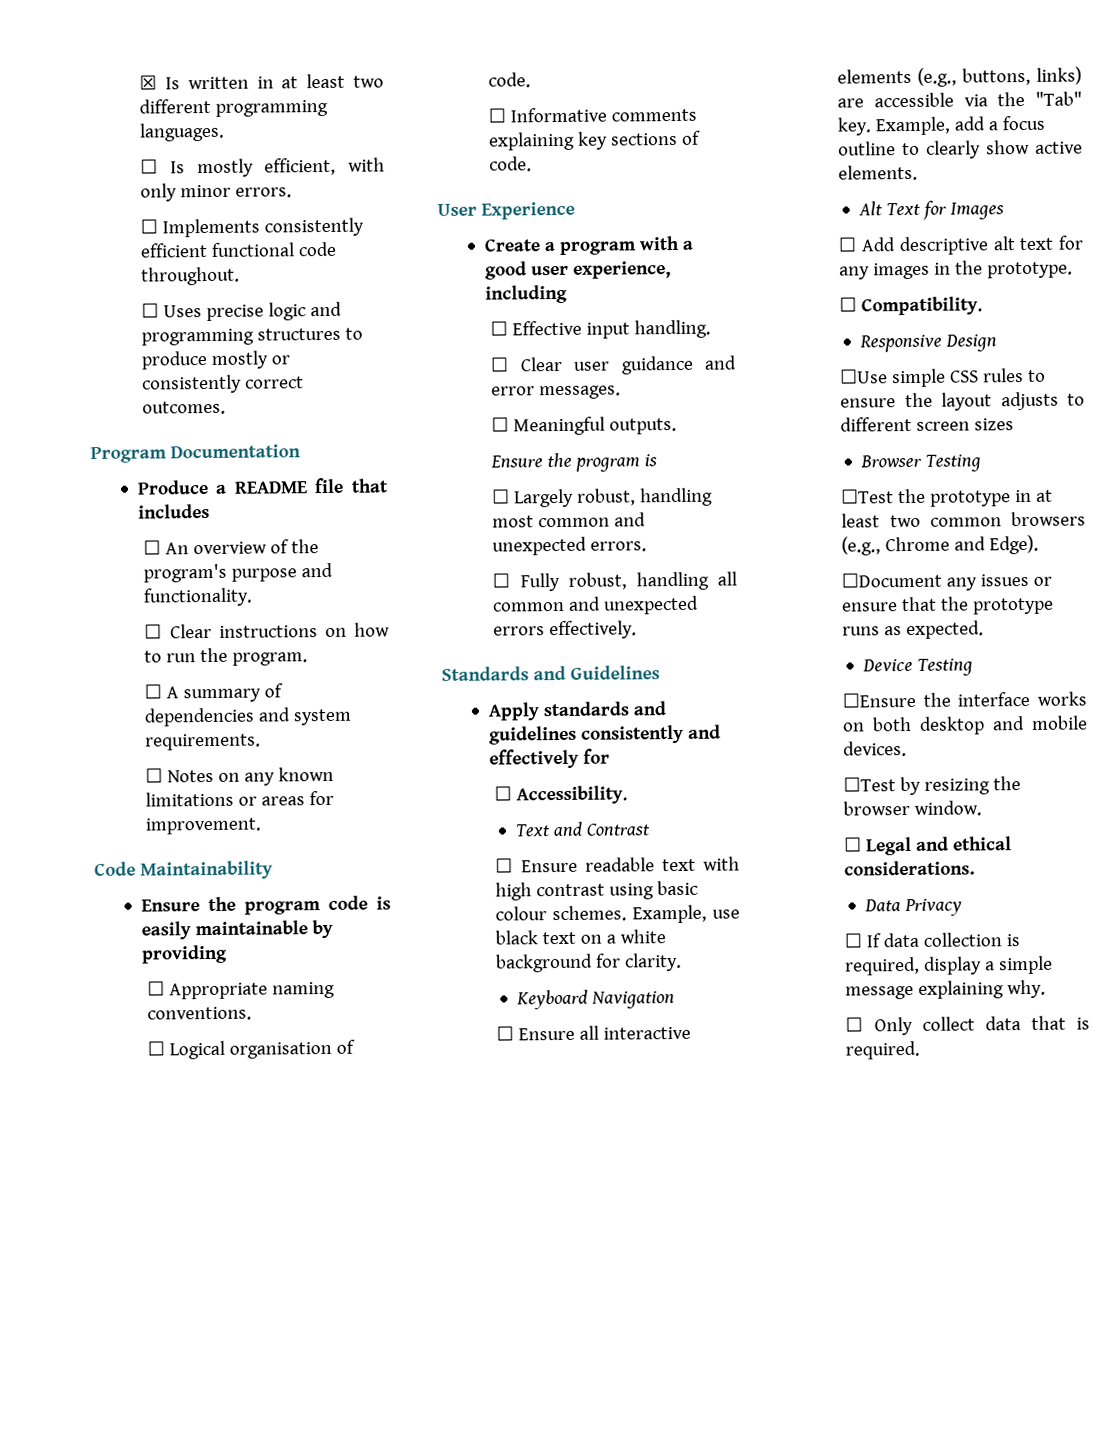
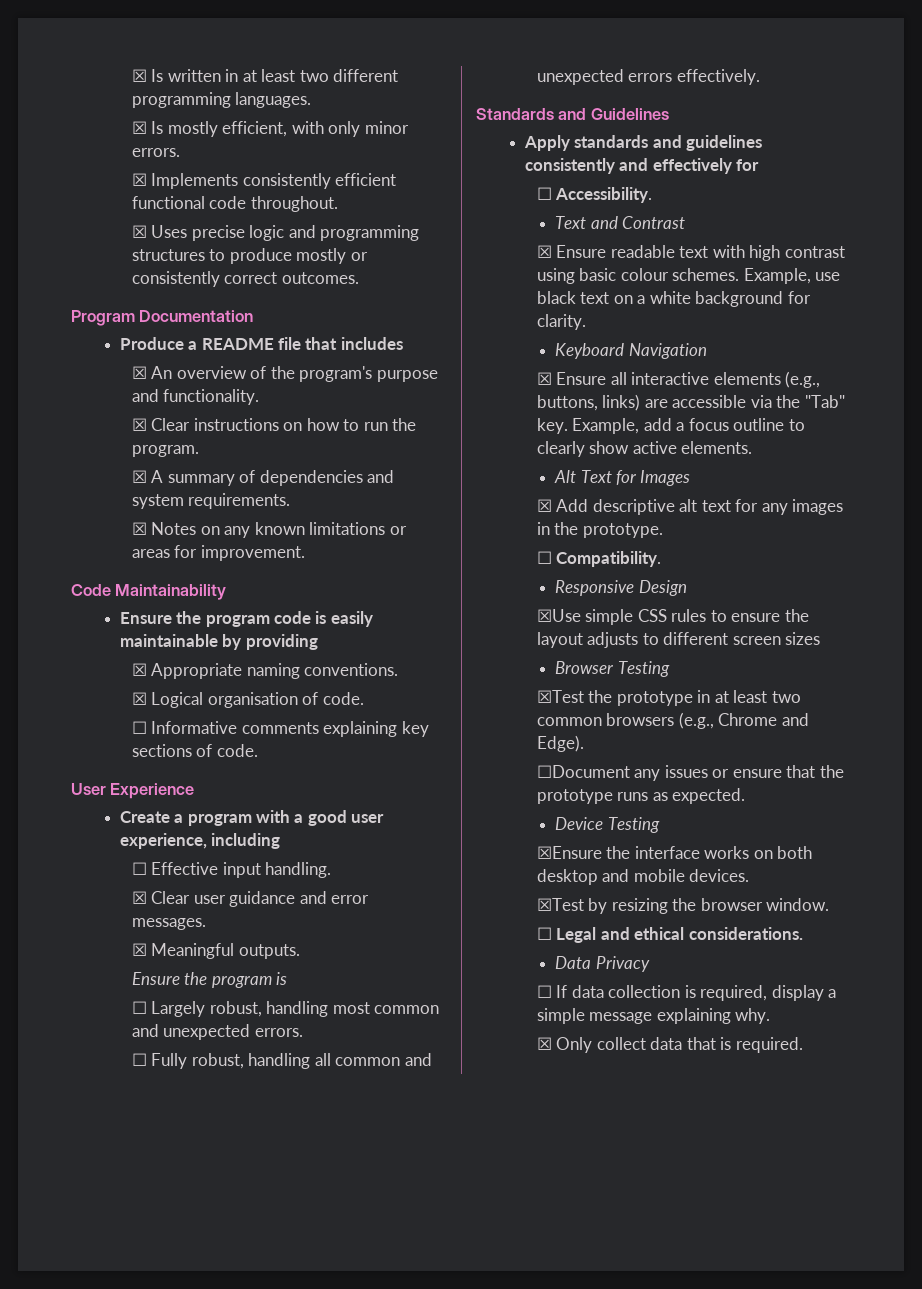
[140,159,159,174] ☐ -> [131,121,147,134] ☒
[140,219,159,234] ☐ -> [131,173,147,186] ☒
[141,303,160,318] ☐ -> [131,225,147,238] ☒
[143,540,162,555] ☐ -> [131,366,147,379] ☒
[144,624,163,639] ☐ -> [131,418,147,431] ☒
[144,684,163,699] ☐ -> [131,470,147,483] ☒
[145,768,164,783] ☐ -> [131,522,147,535] ☒
[147,981,166,996] ☐ -> [131,663,147,676] ☒
[147,1041,166,1056] ☐ -> [131,692,147,705] ☒
[490,357,510,372] ☐ -> [131,891,147,904] ☒
[491,417,510,432] ☐ -> [131,943,147,956] ☒
[495,858,514,873] ☐ -> [536,245,552,258] ☒
[496,1026,515,1041] ☐ -> [536,372,552,385] ☒
[838,237,858,252] ☐ -> [536,499,552,512] ☒
[840,369,889,384] ☐Use -> [536,609,581,622] ☒Use
[841,489,895,504] ☐Test -> [536,690,584,703] ☒Test
[842,692,917,708] ☐Ensure -> [536,846,602,859] ☒Ensure
[843,777,897,792] ☐Test -> [536,898,584,911] ☒Test
[845,1017,864,1032] ☐ -> [536,1037,552,1050] ☒

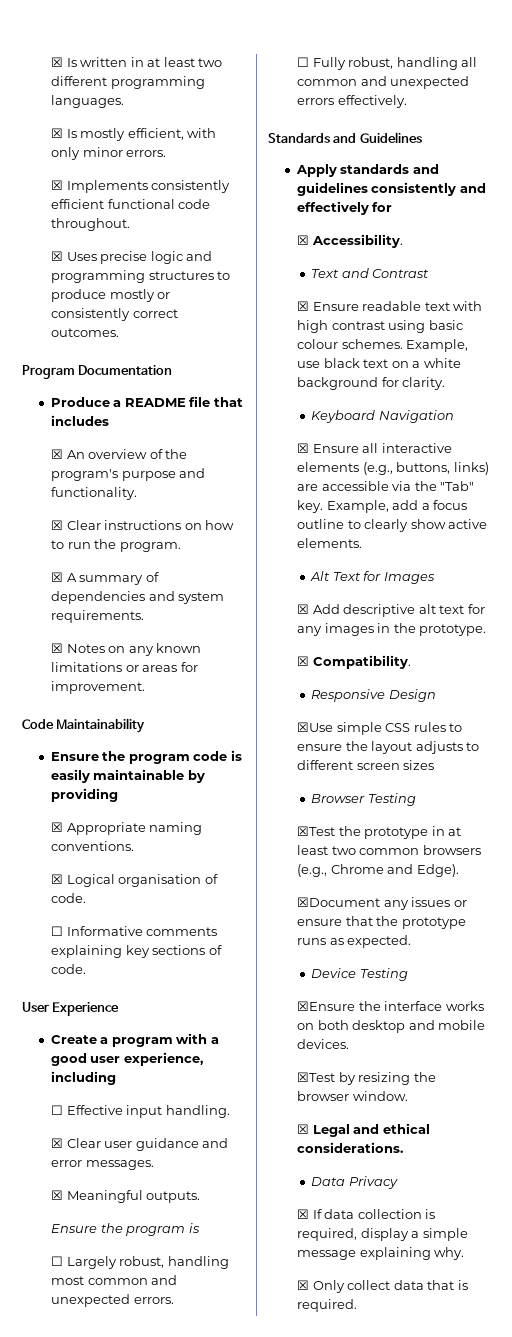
[536,187,552,200] ☐ -> [297,235,310,245] ☒
[536,551,552,564] ☐ -> [297,656,310,666] ☒
[536,765,630,778] ☐Document -> [297,897,381,907] ☒Document
[536,927,552,940] ☐ -> [297,1124,310,1134] ☒
[536,985,552,998] ☐ -> [297,1209,310,1219] ☒

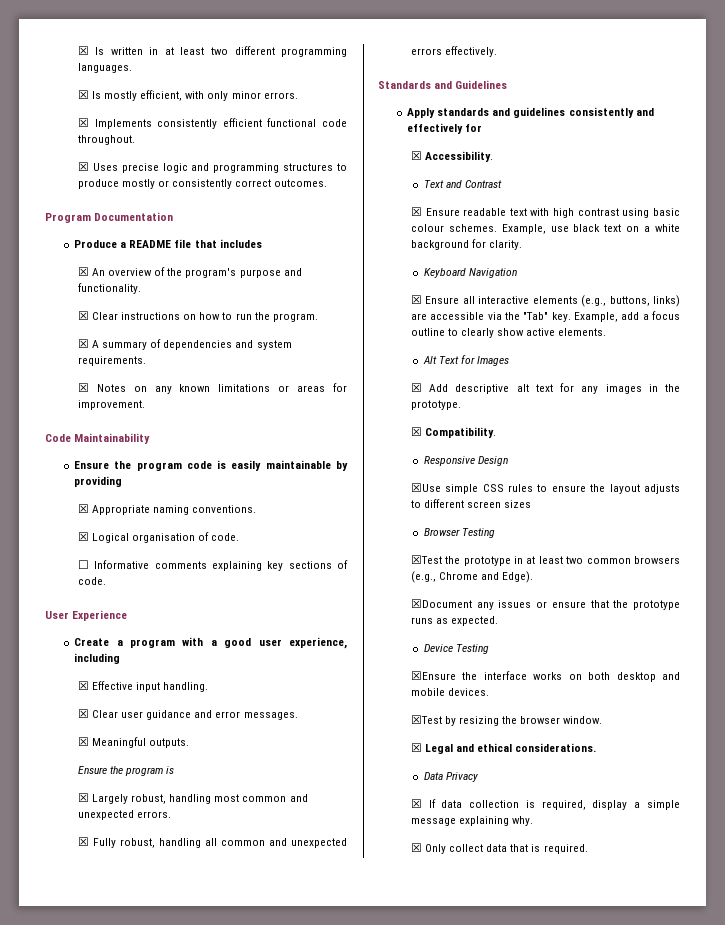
[51,1105,64,1115] ☐ -> [77,681,89,690] ☒
[51,1256,64,1266] ☐ -> [77,793,89,802] ☒
[297,57,310,67] ☐ -> [77,837,89,846] ☒

